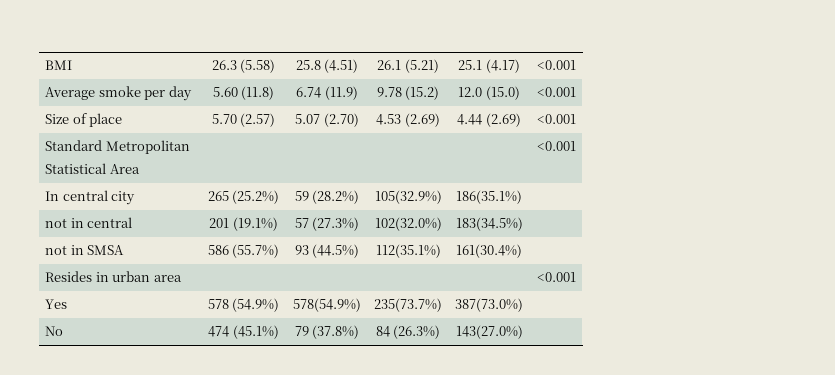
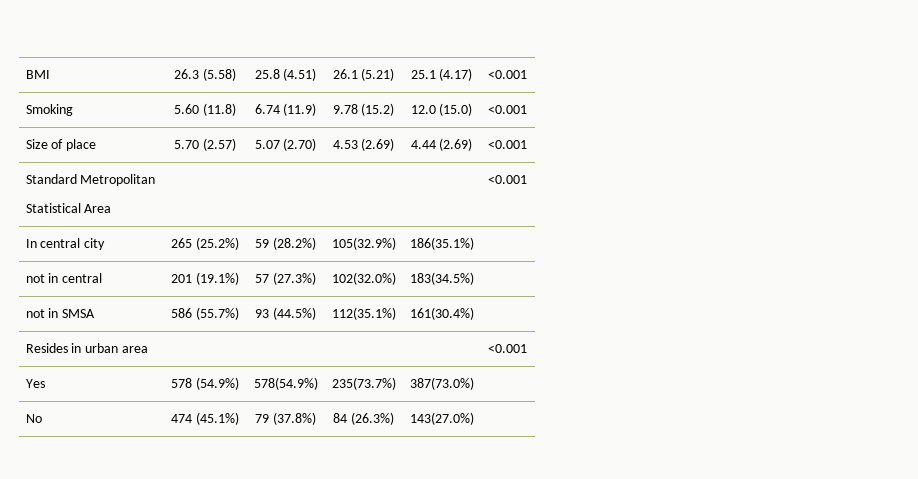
[45,86,192,101] Average smoke per day -> [25,104,73,116] Smoking

